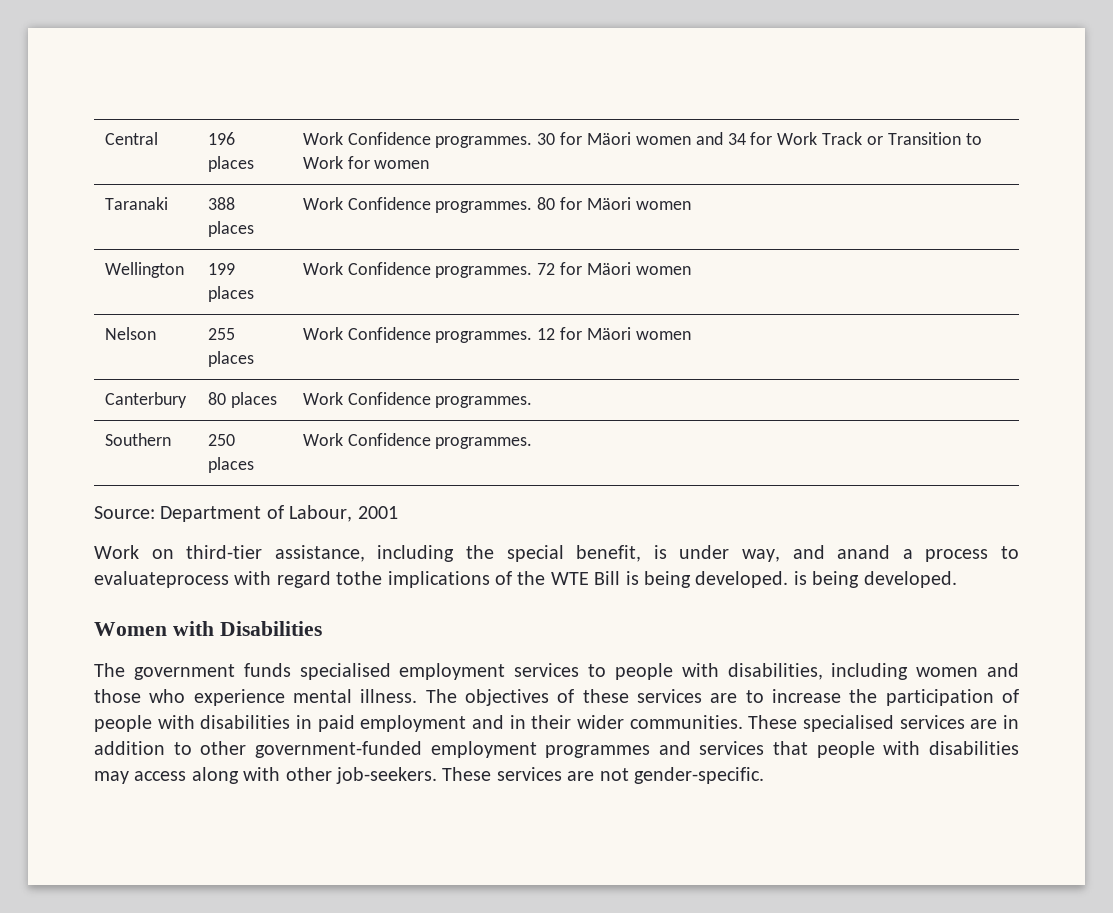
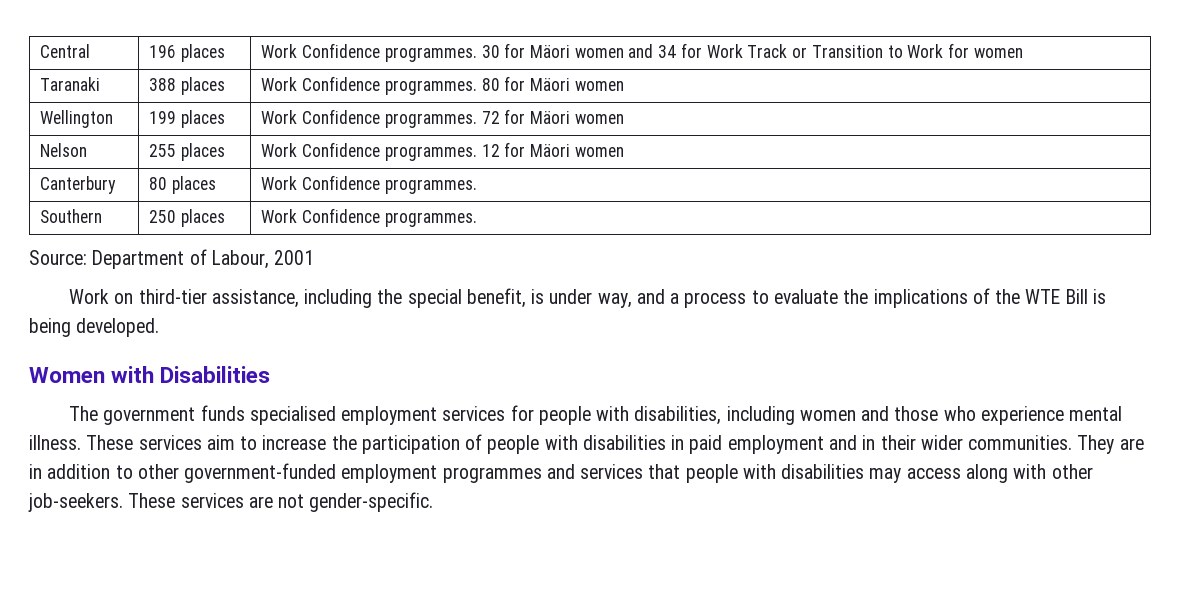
[837,545,891,559] anand -> (665, 296) none
[94,571,383,588] evaluateprocess with regard tothe -> [774,289,869,304] evaluate the
[793,571,957,588] is being developed. -> (160, 327) none
[587,664,606,677] to -> [510,405,534,421] for
[425,689,738,706] The objectives of these services are -> [86,435,235,450] These services aim
[748,715,965,732] These specialised services -> [1077,435,1115,454] They

